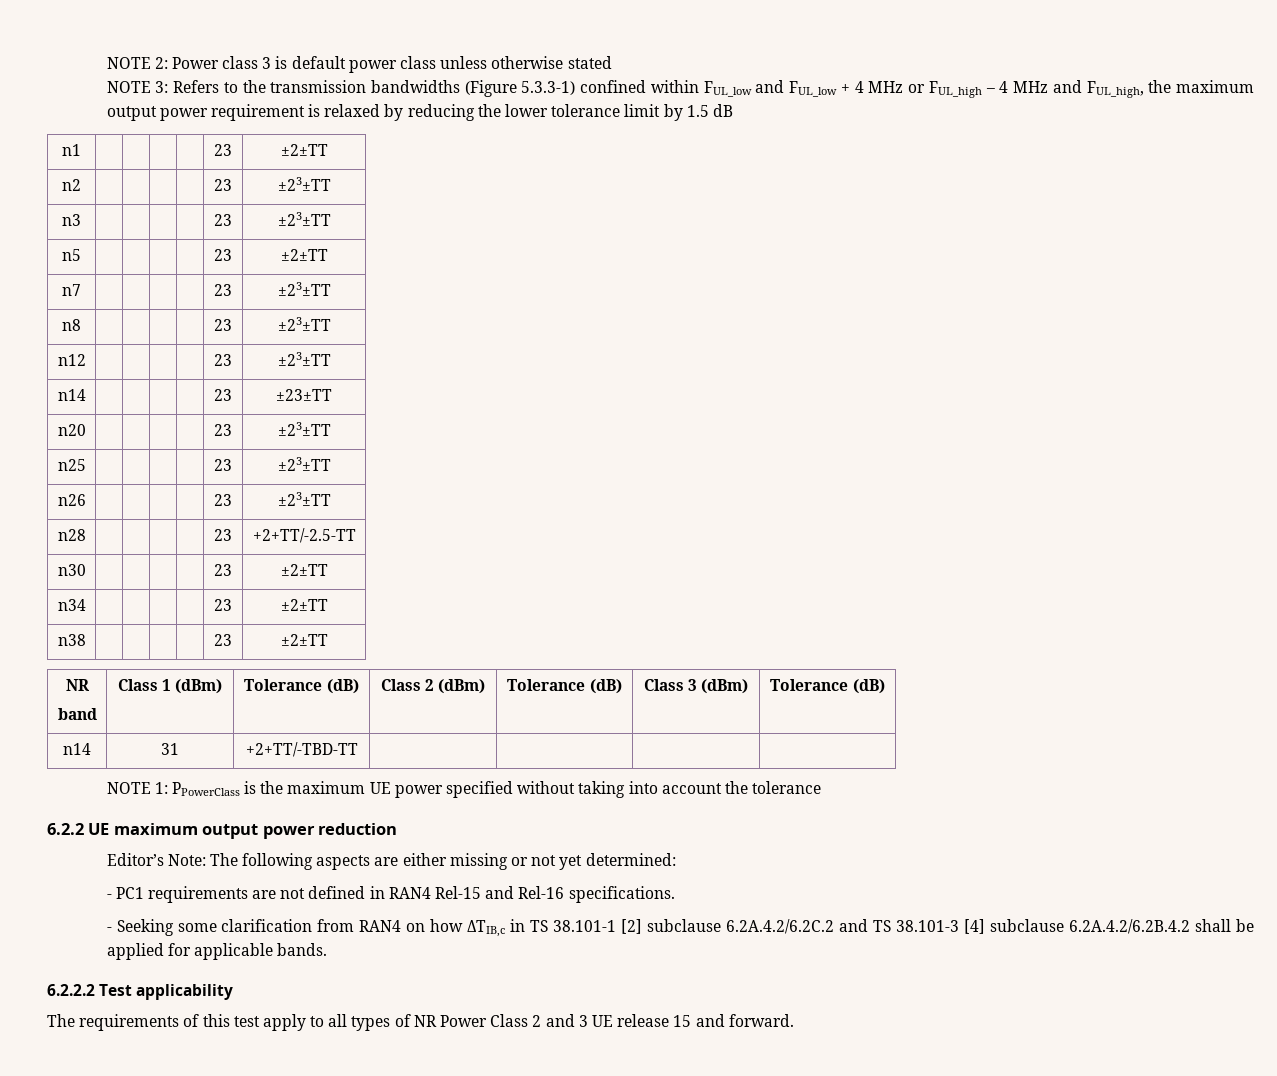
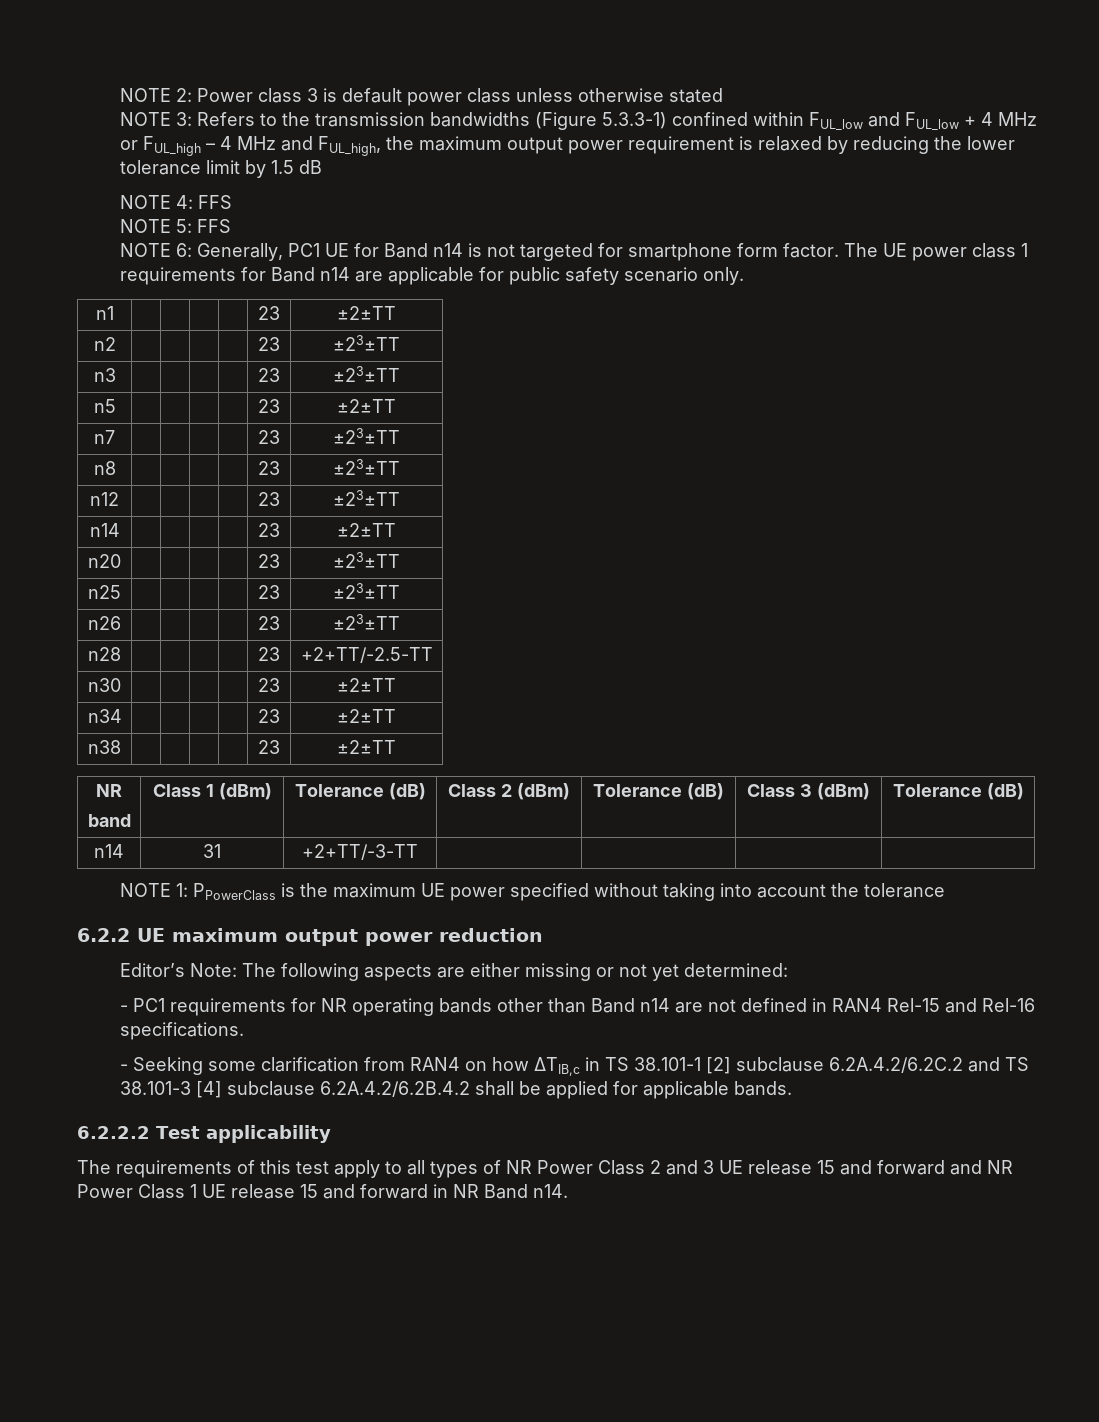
(733, 110) none -> [119,195,232,209] [119,219,231,233] [119,243,1028,261] [119,267,744,285] // NOTE 4: FFS // NOTE 5: FFS // NOTE 6: Generally, PC1 UE for Band n14 is not targeted for smartphone form factor. The UE power class 1 requirements for Band n14 are applicable for public safety scenario only.
[276,389,332,401] ±23±TT -> [337,523,396,537] ±2±TT
[245,742,358,757] +2+TT/-TBD-TT -> [302,844,418,860] +2+TT/-3-TT
(248, 894) none -> [290,998,670,1016] for NR operating bands other than Band n14
[728,1014,794,1027] forward. -> [877,1160,1013,1175] [77,1184,568,1199] forward and NR Power Class 1 UE release 15 and forward in NR Band n14.

